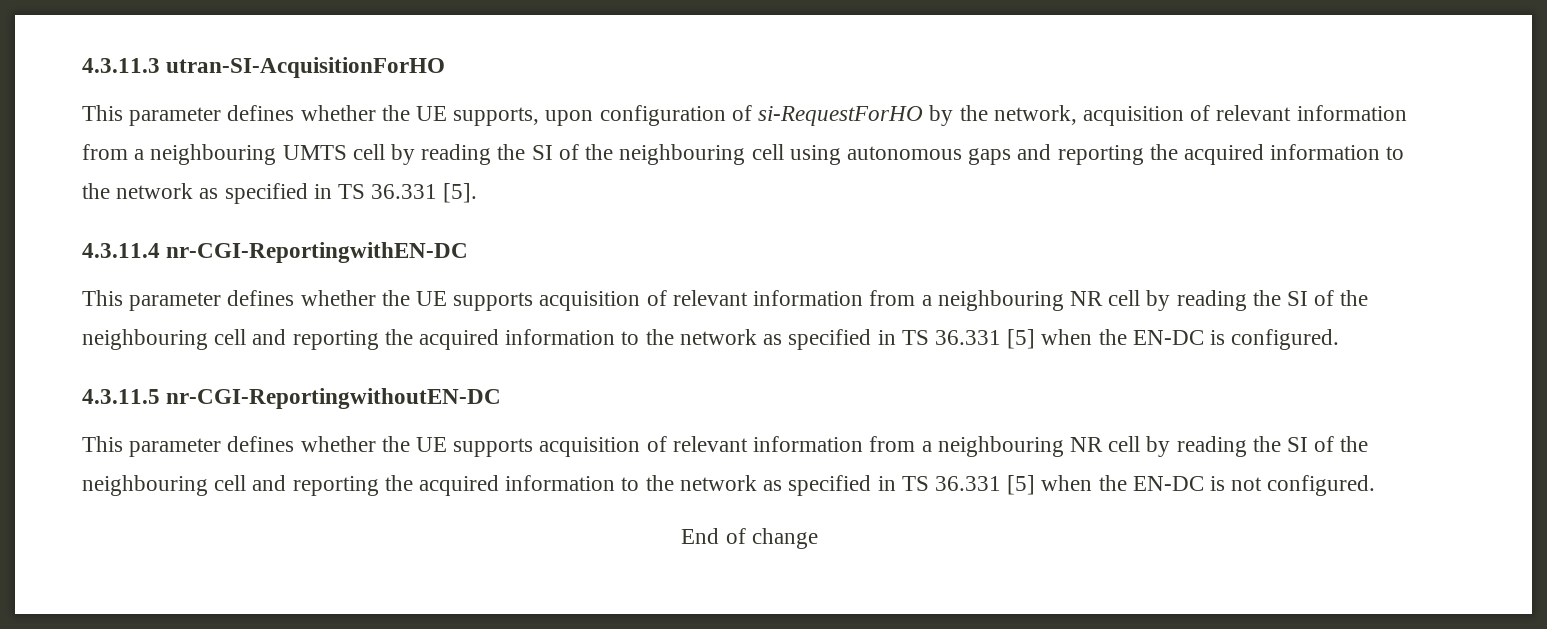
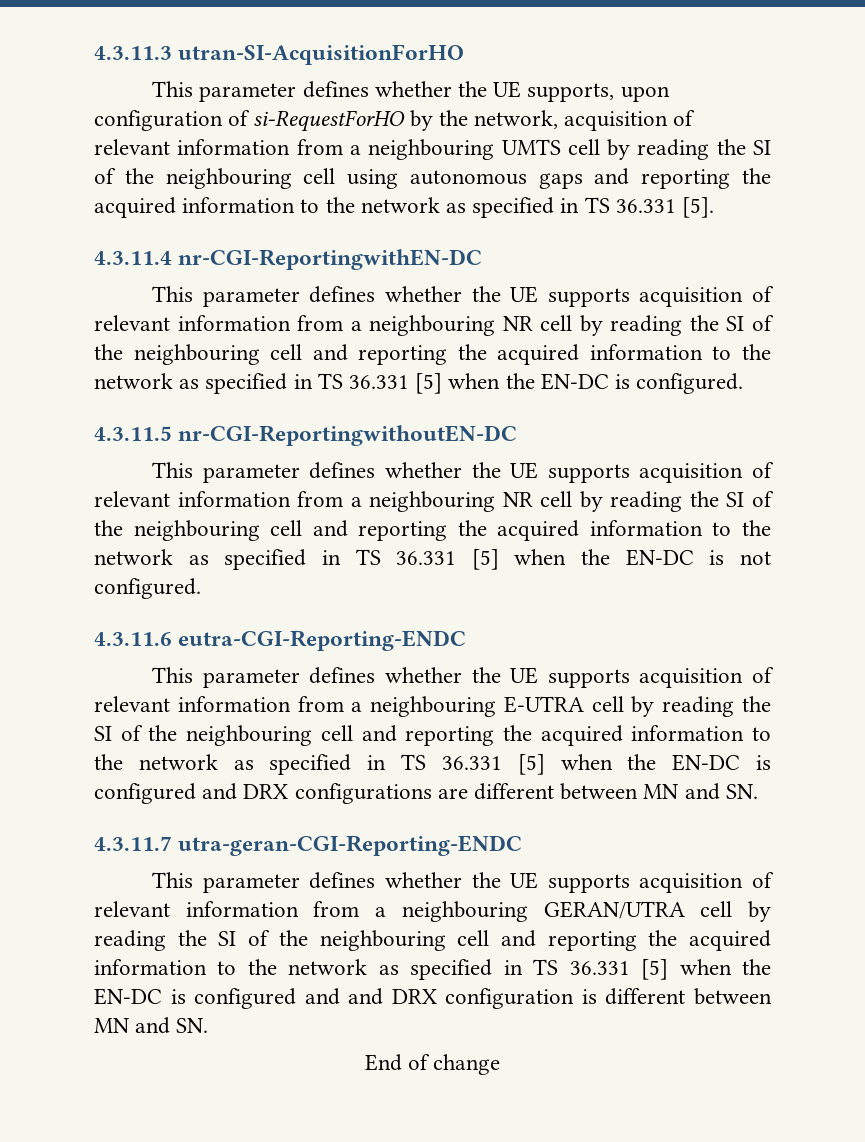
(1376, 485) none -> [94,630,467,651] [152,667,774,688] [94,696,772,717] [94,725,771,746] [94,754,771,775] [94,783,758,804] [94,835,523,856] [152,872,774,893] [94,901,771,922] [94,930,771,951] [94,959,771,980] [94,988,772,1009] [94,1017,209,1034] // 4.3.11.6 eutra-CGI-Reporting-ENDC // This parameter defines whether the UE supports acquisition of relevant information from a neighbouring E-UTRA cell by reading the SI of the neighbouring cell and reporting the acquired information to the network as specified in TS 36.331 [5] when the EN-DC is configured and DRX configurations are different between MN and SN. // 4.3.11.7 utra-geran-CGI-Reporting-ENDC // This parameter defines whether the UE supports acquisition of relevant information from a neighbouring GERAN/UTRA cell by reading the SI of the neighbouring cell and reporting the acquired information to the network as specified in TS 36.331 [5] when the EN-DC is configured and and DRX configuration is different between MN and SN.

